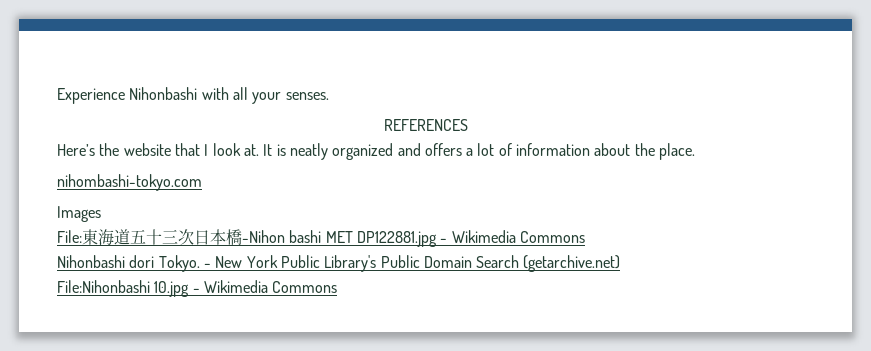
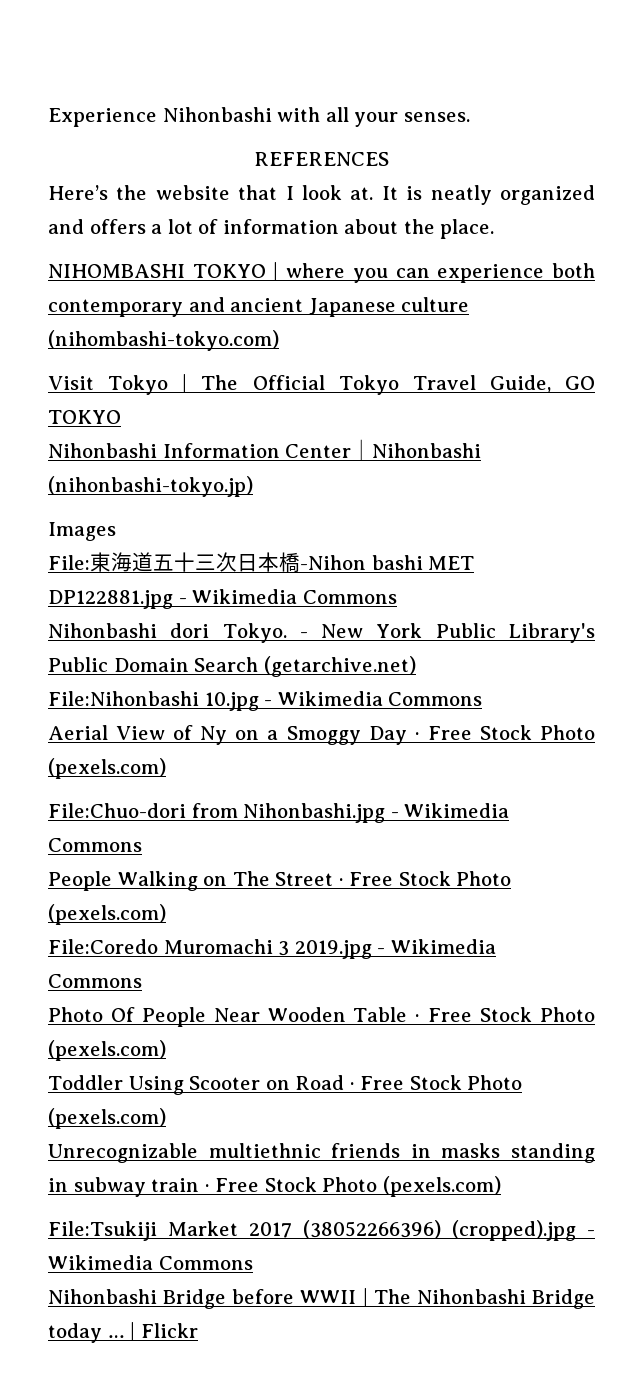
[57,174,202,191] nihombashi-tokyo.com -> [48,262,595,283] [48,297,470,317] [48,330,279,351] [48,374,595,395] [48,410,121,424] [48,439,482,461] [48,476,253,497] NIHOMBASHI TOKYO | where you can experience both contemporary and ancient Japanese culture (nihombashi-tokyo.com) // Visit Tokyo | The Official Tokyo Travel Guide, GO TOKYO // Nihonbashi Information Center｜Nihonbashi (nihonbashi-tokyo.jp)
(338, 287) none -> [48,725,595,745] [48,758,166,779] [48,803,510,823] [48,838,142,852] [48,871,512,891] [48,904,166,925] [48,939,496,959] [48,974,142,988] [48,1007,596,1027] [48,1040,166,1061] [48,1075,523,1095] [48,1108,166,1129] [48,1143,596,1163] [48,1176,501,1197] [48,1220,595,1241] [48,1255,253,1270] [48,1288,596,1309] [48,1322,198,1343] // Aerial View of Ny on a Smoggy Day · Free Stock Photo (pexels.com) // File:Chuo-dori from Nihonbashi.jpg - Wikimedia Commons // People Walking on The Street · Free Stock Photo (pexels.com) // File:Coredo Muromachi 3 2019.jpg - Wikimedia Commons // Photo Of People Near Wooden Table · Free Stock Photo (pexels.com) // Toddler Using Scooter on Road · Free Stock Photo (pexels.com) // Unrecognizable multiethnic friends in masks standing in subway train · Free Stock Photo (pexels.com) // File:Tsukiji Market 2017 (38052266396) (cropped).jpg - Wikimedia Commons // Nihonbashi Bridge before WWII | The Nihonbashi Bridge today … | Flickr

